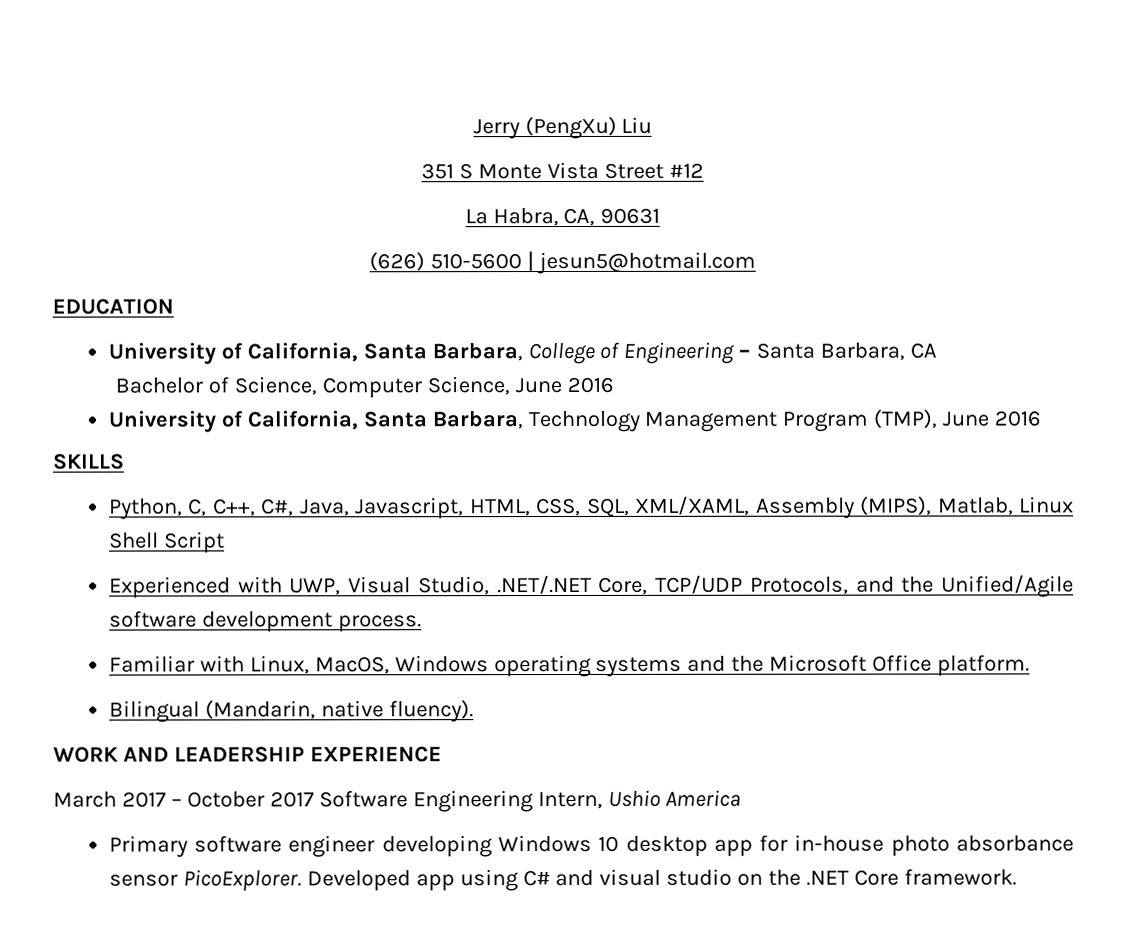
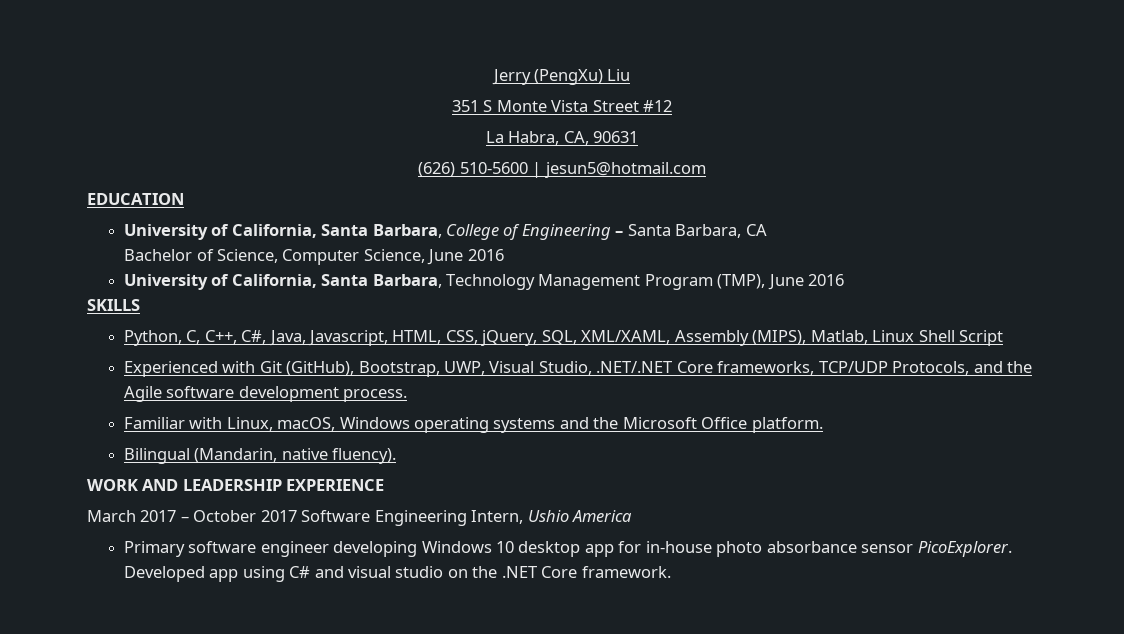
(582, 507) none -> [481,330,538,346] jQuery,
(283, 585) none -> [259,361,440,377] Git (GitHub), Bootstrap,
[598,576,649,595] Core, -> [676,361,815,375] Core frameworks,
[941,574,1075,598] Unified/Agile -> [123,386,162,402] Agile
[314,656,390,675] MacOS, -> [277,417,336,431] macOS,

